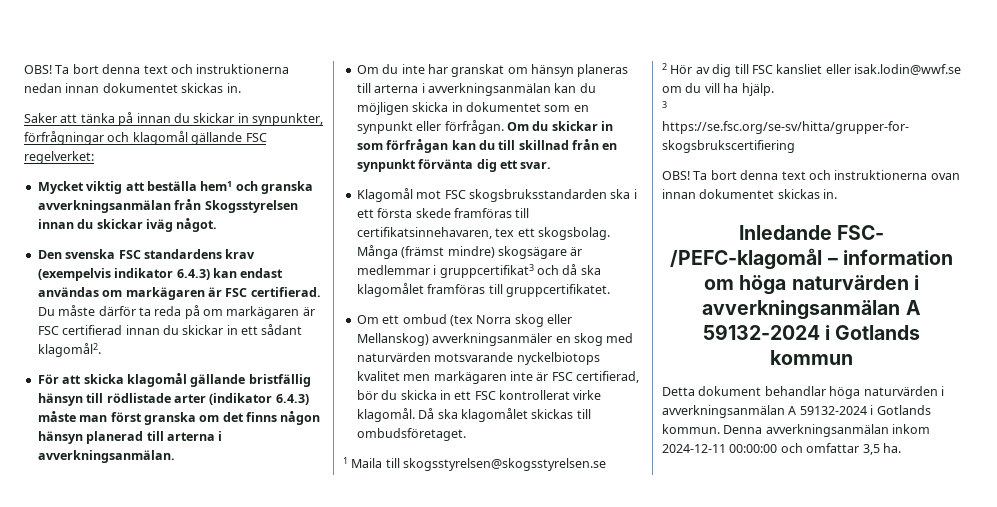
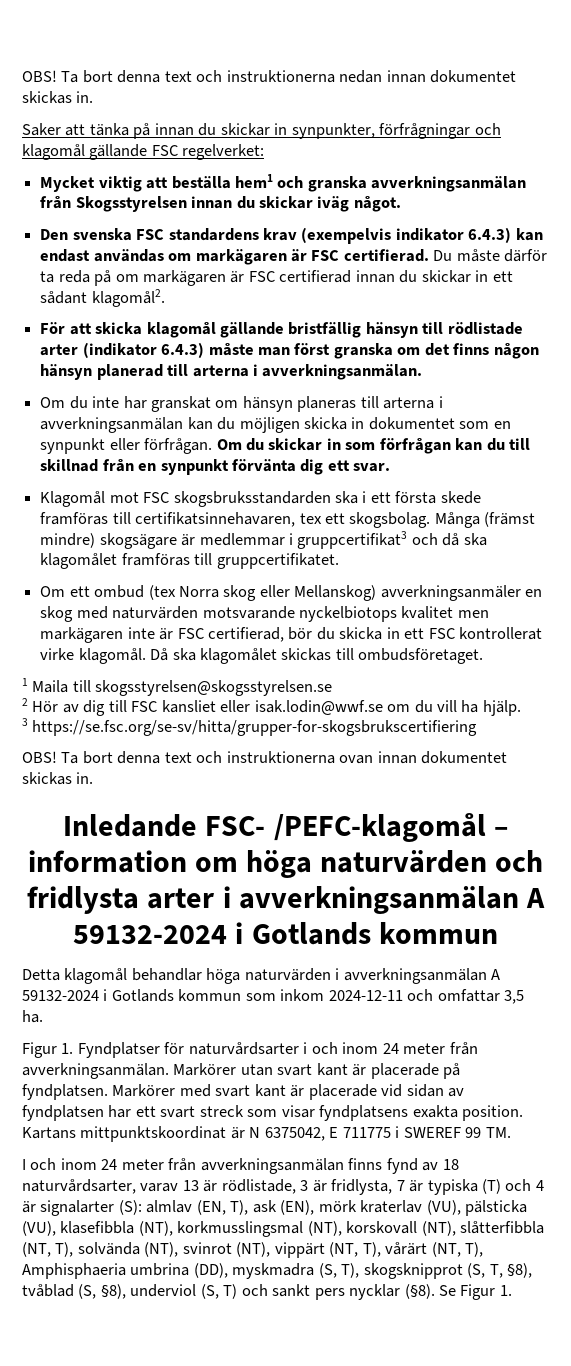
(909, 282) none -> [495,850,544,872] [27,886,215,914] och fridlysta arter
[698,386,762,396] dokument -> [64,968,128,984] klagomål
[662,424,889,437] kommun. Denna avverkningsanmälan -> [178,989,276,1001] kommun som
[729,444,778,453] 00:00:00 -> (403, 995) none
(901, 448) none -> [22,1042,478,1058] [22,1063,461,1079] [22,1084,465,1100] [22,1105,524,1121] [22,1126,511,1142] [22,1158,459,1174] [22,1179,544,1195] [22,1200,528,1216] [22,1221,545,1237] [22,1242,484,1258] [22,1263,533,1279] [22,1284,512,1300] // Figur 1. Fyndplatser för naturvårdsarter i och inom 24 meter från avverkningsanmälan. Markörer utan svart kant är placerade på fyndplatsen. Markörer med svart kant är placerade vid sidan av fyndplatsen har ett svart streck som visar fyndplatsens exakta position. Kartans mittpunktskoordinat är N 6375042, E 711775 i SWEREF 99 TM. // I och inom 24 meter från avverkningsanmälan finns fynd av 18 naturvårdsarter, varav 13 är rödlistade, 3 är fridlysta, 7 är typiska (T) och 4 är signalarter (S): almlav (EN, T), ask (EN), mörk kraterlav (VU), pälsticka (VU), klasefibbla (NT), korkmusslingsmal (NT), korskovall (NT), slåtterfibbla (NT, T), solvända (NT), svinrot (NT), vippärt (NT, T), vårärt (NT, T), Amphisphaeria umbrina (DD), myskmadra (S, T), skogsknipprot (S, T, §8), tvåblad (S, §8), underviol (S, T) och sankt pers nycklar (§8). Se Figur 1.

